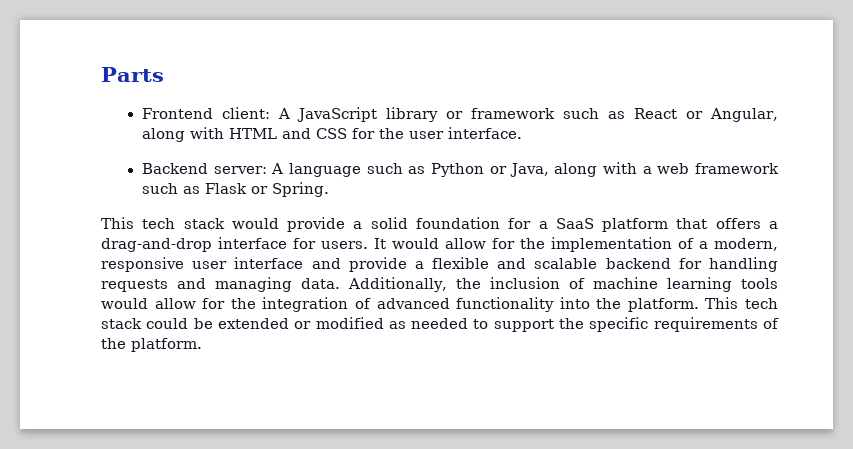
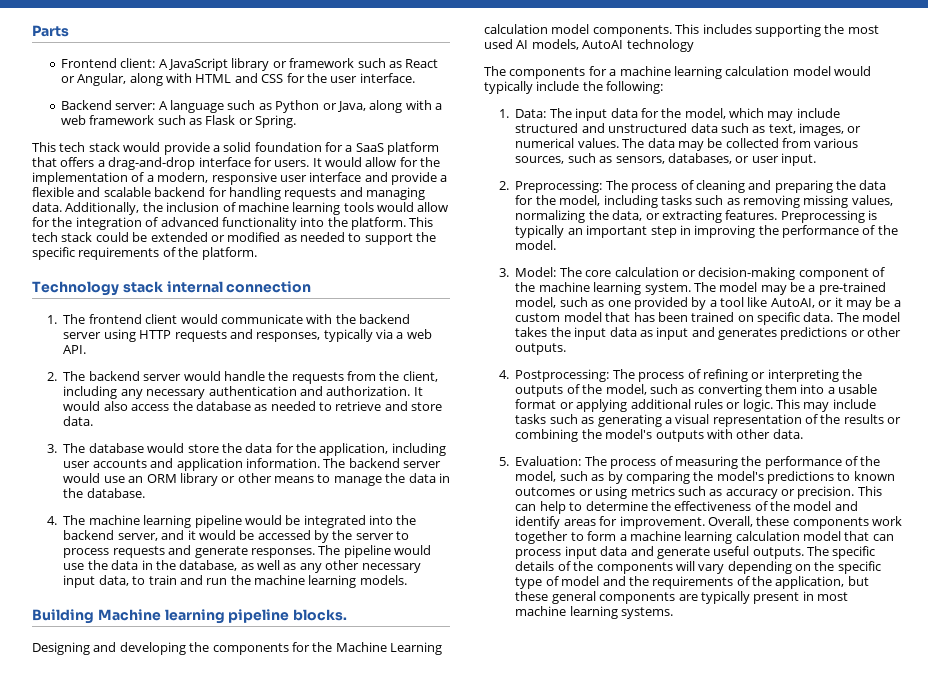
(202, 345) none -> [32,281,312,296] [47,314,410,324] [63,329,432,342] [63,345,87,354] [47,371,438,384] [63,386,423,399] [63,401,443,411] [63,416,94,426] [47,443,446,456] [63,458,441,471] [63,473,450,486] [63,488,145,498] [47,515,417,528] [63,530,410,543] [63,545,431,558] [63,560,421,573] [63,575,407,588] [32,609,348,624] [32,642,442,655] [484,24,879,37] [484,39,694,52] [484,66,871,79] [484,81,664,94] [499,108,840,121] [515,123,862,136] [515,138,859,151] [515,153,816,166] [499,180,887,193] [515,195,893,208] [515,210,877,223] [515,225,898,238] [515,240,557,250] [499,267,885,280] [515,282,886,295] [515,297,901,310] [515,312,901,325] [515,327,902,340] [515,343,567,355] [499,369,862,382] [515,384,878,397] [515,399,876,412] [515,414,902,427] [515,429,803,442] [499,456,881,469] [515,471,895,484] [515,486,882,499] [515,501,858,514] [515,516,902,529] [515,531,894,544] [515,546,876,559] [515,561,881,574] [515,576,869,589] [515,591,848,604] [515,606,674,619] // Technology stack internal connection // 1. The frontend client would communicate with the backend server using HTTP requests and responses, typically via a web API. // 2. The backend server would handle the requests from the client, including any necessary authentication and authorization. It would also access the database as needed to retrieve and store data. // 3. The database would store the data for the application, including user accounts and application information. The backend server would use an ORM library or other means to manage the data in the database. // 4. The machine learning pipeline would be integrated into the backend server, and it would be accessed by the server to process requests and generate responses. The pipeline would use the data in the database, as well as any other necessary input data, to train and run the machine learning models. // Building Machine learning pipeline blocks. // Designing and developing the components for the Machine Learning calculation model components. This includes supporting the most used AI models, AutoAI technology // The components for a machine learning calculation model would typically include the following: // 1. Data: The input data for the model, which may include structured and unstructured data such as text, images, or numerical values. The data may be collected from various sources, such as sensors, databases, or user input. // 2. Preprocessing: The process of cleaning and preparing the data for the model, including tasks such as removing missing values, normalizing the data, or extracting features. Preprocessing is typically an important step in improving the performance of the model. // 3. Model: The core calculation or decision-making component of the machine learning system. The model may be a pre-trained model, such as one provided by a tool like AutoAI, or it may be a custom model that has been trained on specific data. The model takes the input data as input and generates predictions or other outputs. // 4. Postprocessing: The process of refining or interpreting the outputs of the model, such as converting them into a usable format or applying additional rules or logic. This may include tasks such as generating a visual representation of the results or combining the model's outputs with other data. // 5. Evaluation: The process of measuring the performance of the model, such as by comparing the model's predictions to known outcomes or using metrics such as accuracy or precision. This can help to determine the effectiveness of the model and identify areas for improvement. Overall, these components work together to form a machine learning calculation model that can process input data and generate useful outputs. The specific details of the components will vary depending on the specific type of model and the requirements of the application, but these general components are typically present in most machine learning systems.

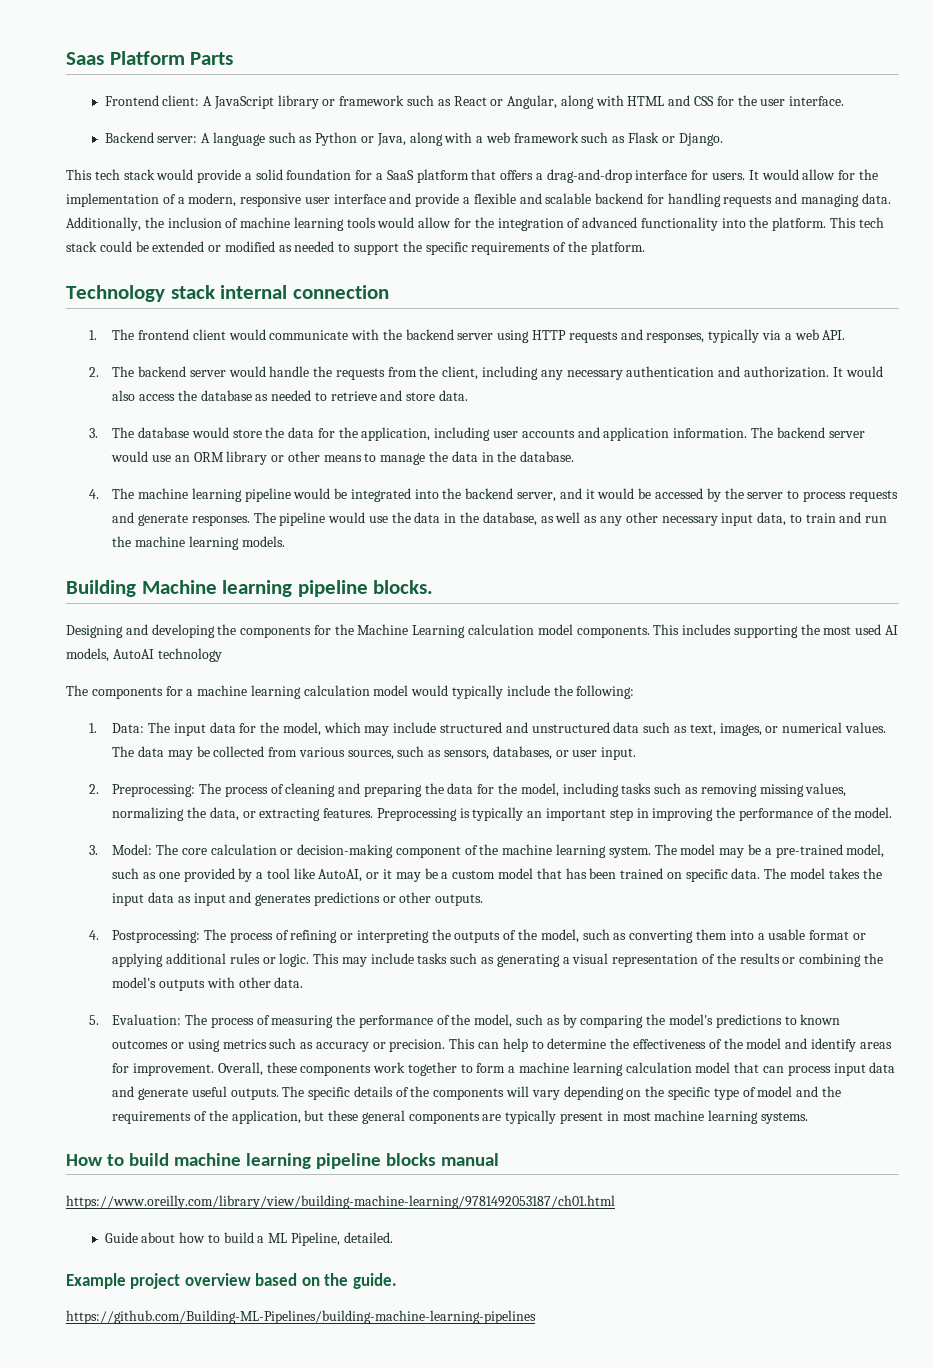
(32, 31) none -> [66,51,185,65] Saas Platform
[255,115,297,128] Spring. -> [678,133,723,146] Django.
(674, 613) none -> [66,1153,499,1169] [66,1195,615,1209] [104,1232,393,1246] [66,1273,397,1289] [66,1310,536,1324] // How to build machine learning pipeline blocks manual // https://www.oreilly.com/library/view/building-machine-learning/9781492053187/ch01.html // Guide about how to build a ML Pipeline, detailed. // Example project overview based on the guide. // https://github.com/Building-ML-Pipelines/building-machine-learning-pipelines

